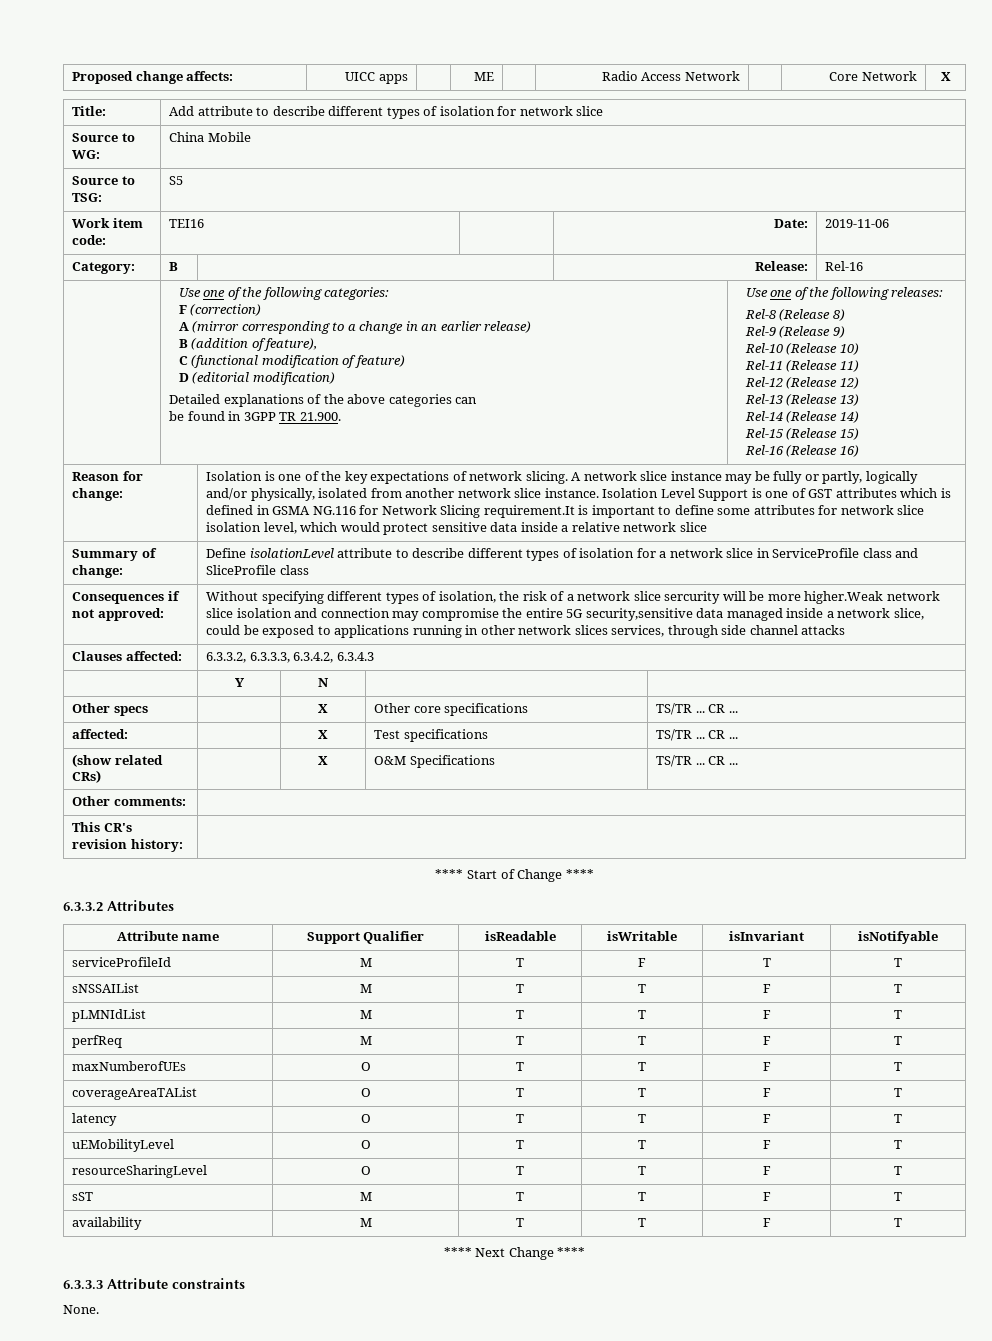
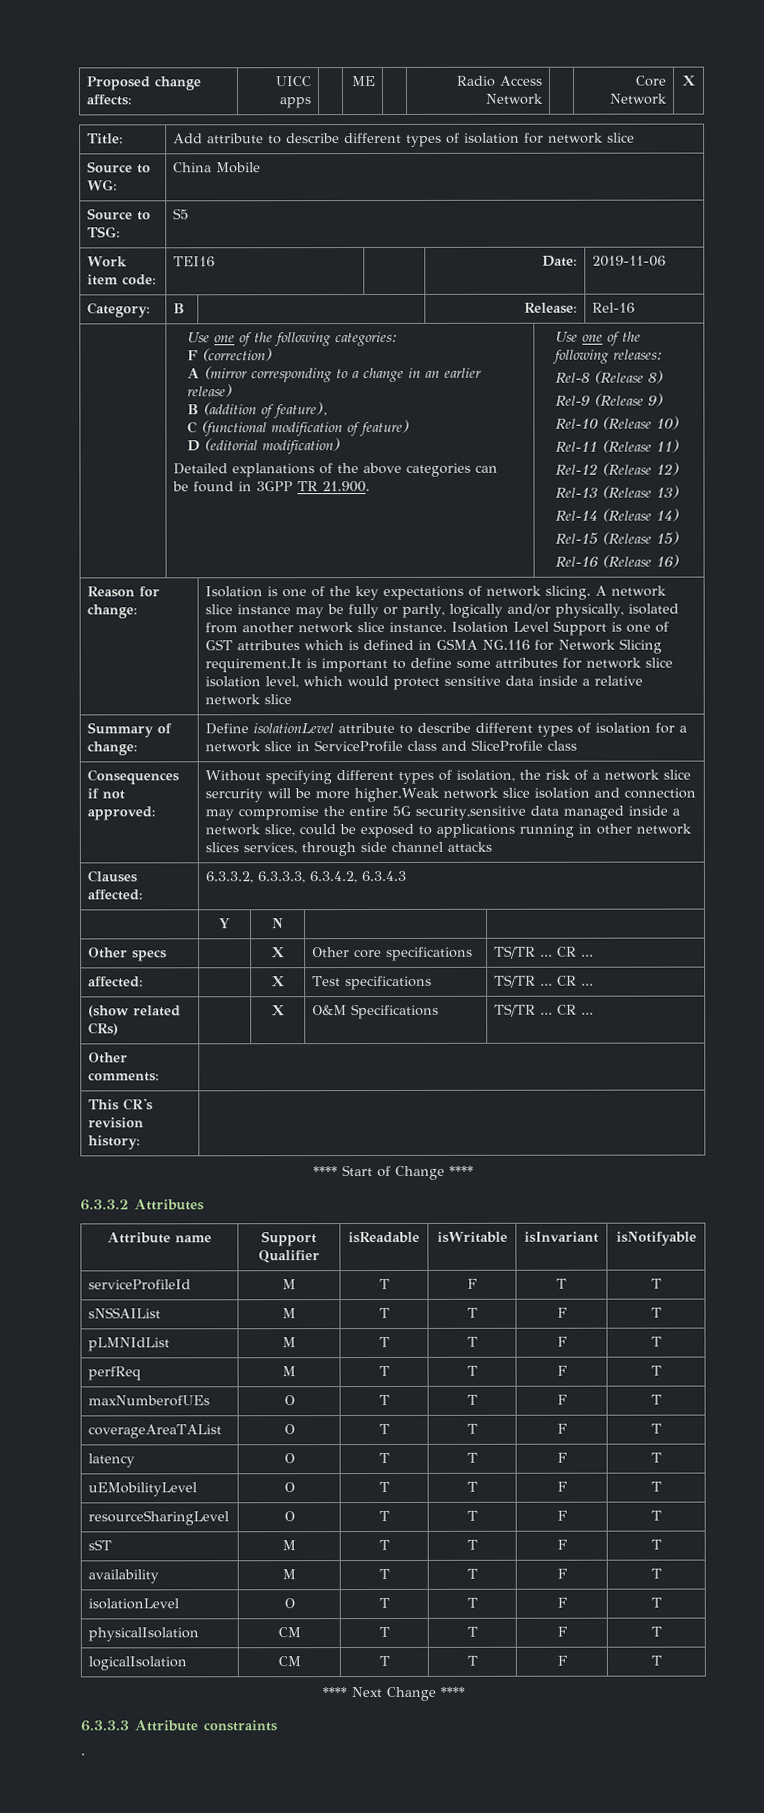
(902, 1222) none -> [88,1598,180,1610] [283,1598,295,1609] [378,1597,390,1609] [466,1597,478,1608] [556,1597,567,1608] [650,1597,662,1608] [88,1627,200,1642] [277,1627,301,1638] [378,1626,390,1638] [466,1626,478,1637] [556,1626,567,1637] [650,1626,662,1637] [88,1656,188,1671] [277,1656,301,1667] [378,1655,390,1667] [466,1655,478,1666] [556,1655,567,1666] [650,1655,662,1666] // isolationLevel | O | T | T | F | T // physicalIsolation | CM | T | T | F | T // logicalIsolation | CM | T | T | F | T
[63,1305,99,1314] None. -> [81,1753,86,1756] .

